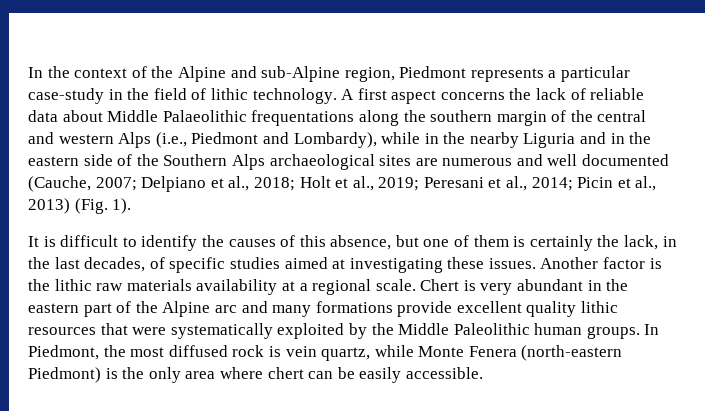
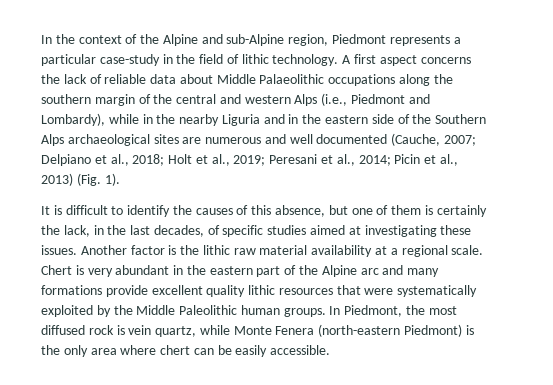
[251,110,355,126] frequentations -> [328,74,396,86] occupations
[126,279,192,291] materials -> [259,245,308,255] material

